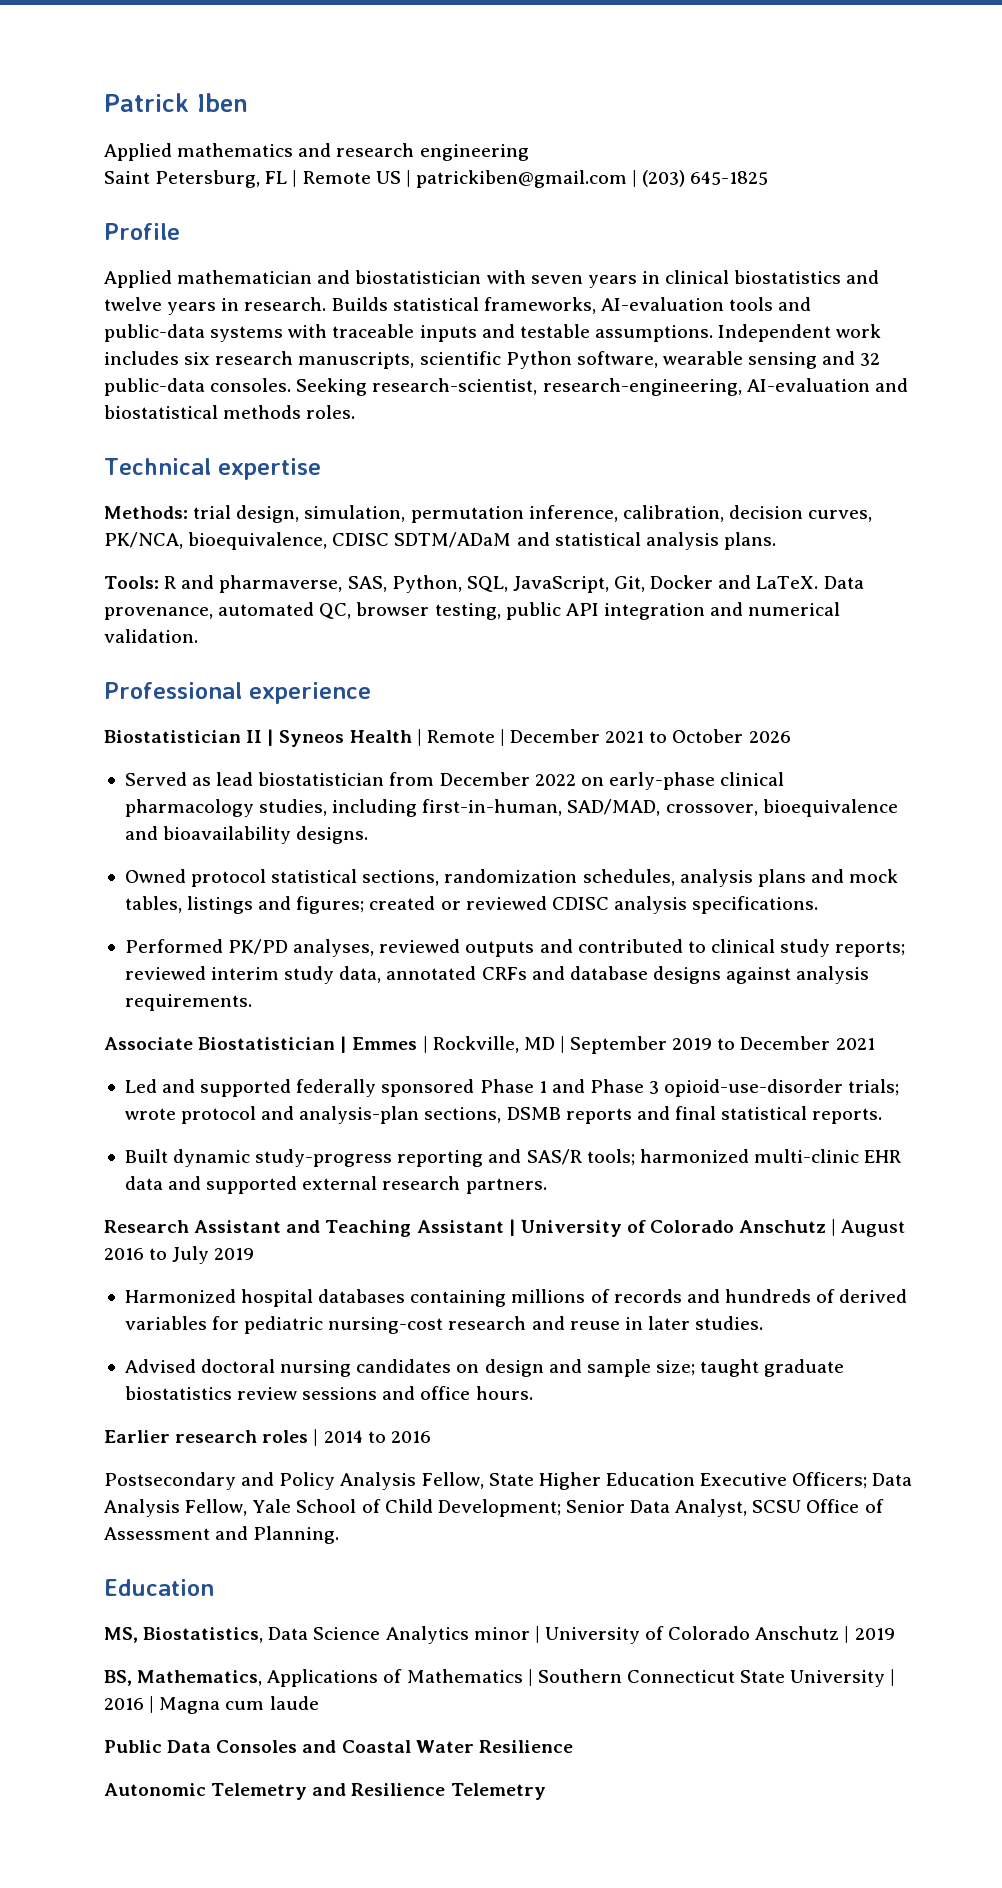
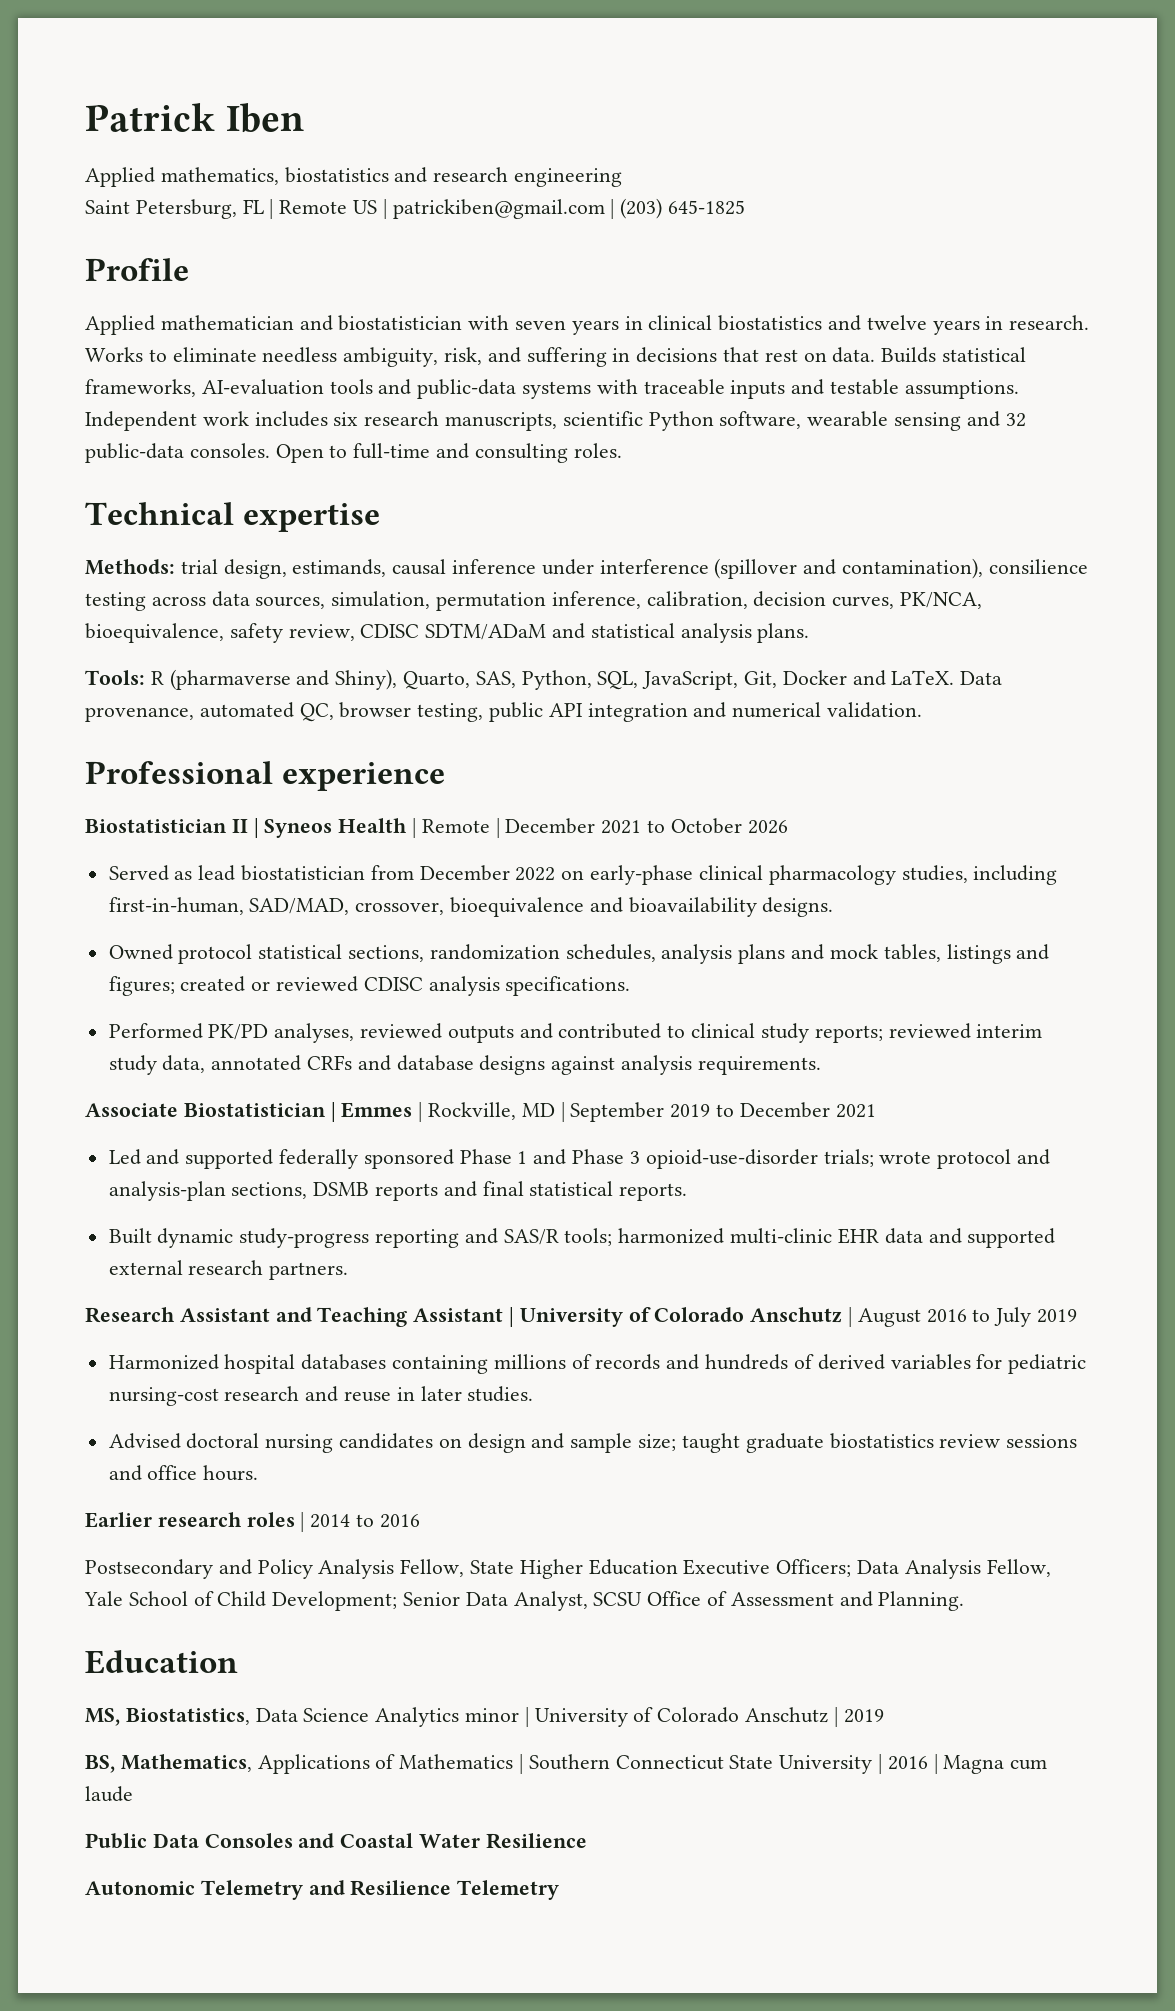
[177,143,294,157] mathematics -> [160,167,389,185] mathematics, biostatistics
(327, 304) none -> [85,347,876,367] Works to eliminate needless ambiguity, risk, and suffering in decisions that rest on data.
[296,378,908,396] [104,405,302,419] Seeking research-scientist, research-engineering, AI-evaluation and biostatistical methods -> [275,443,568,463] Open to full-time and consulting
(300, 514) none -> [292,558,1088,579] [85,591,326,611] estimands, causal inference under interference (spillover and contamination), consilience testing across data sources,
(328, 541) none -> [229,623,355,643] safety review,
[181,575,343,593] and pharmaverse, -> [169,669,471,690] (pharmaverse and Shiny), Quarto,

